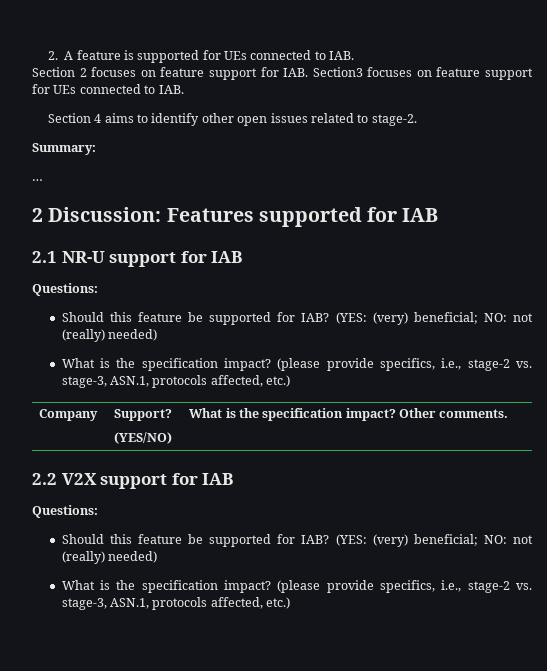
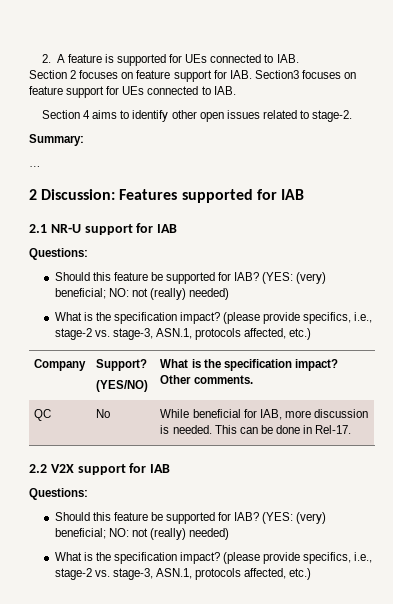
(509, 413) none -> [34,409,52,421] [96,409,111,418] [160,409,368,420] [160,425,352,434] // QC | No | While beneficial for IAB, more discussion is needed. This can be done in Rel-17.

